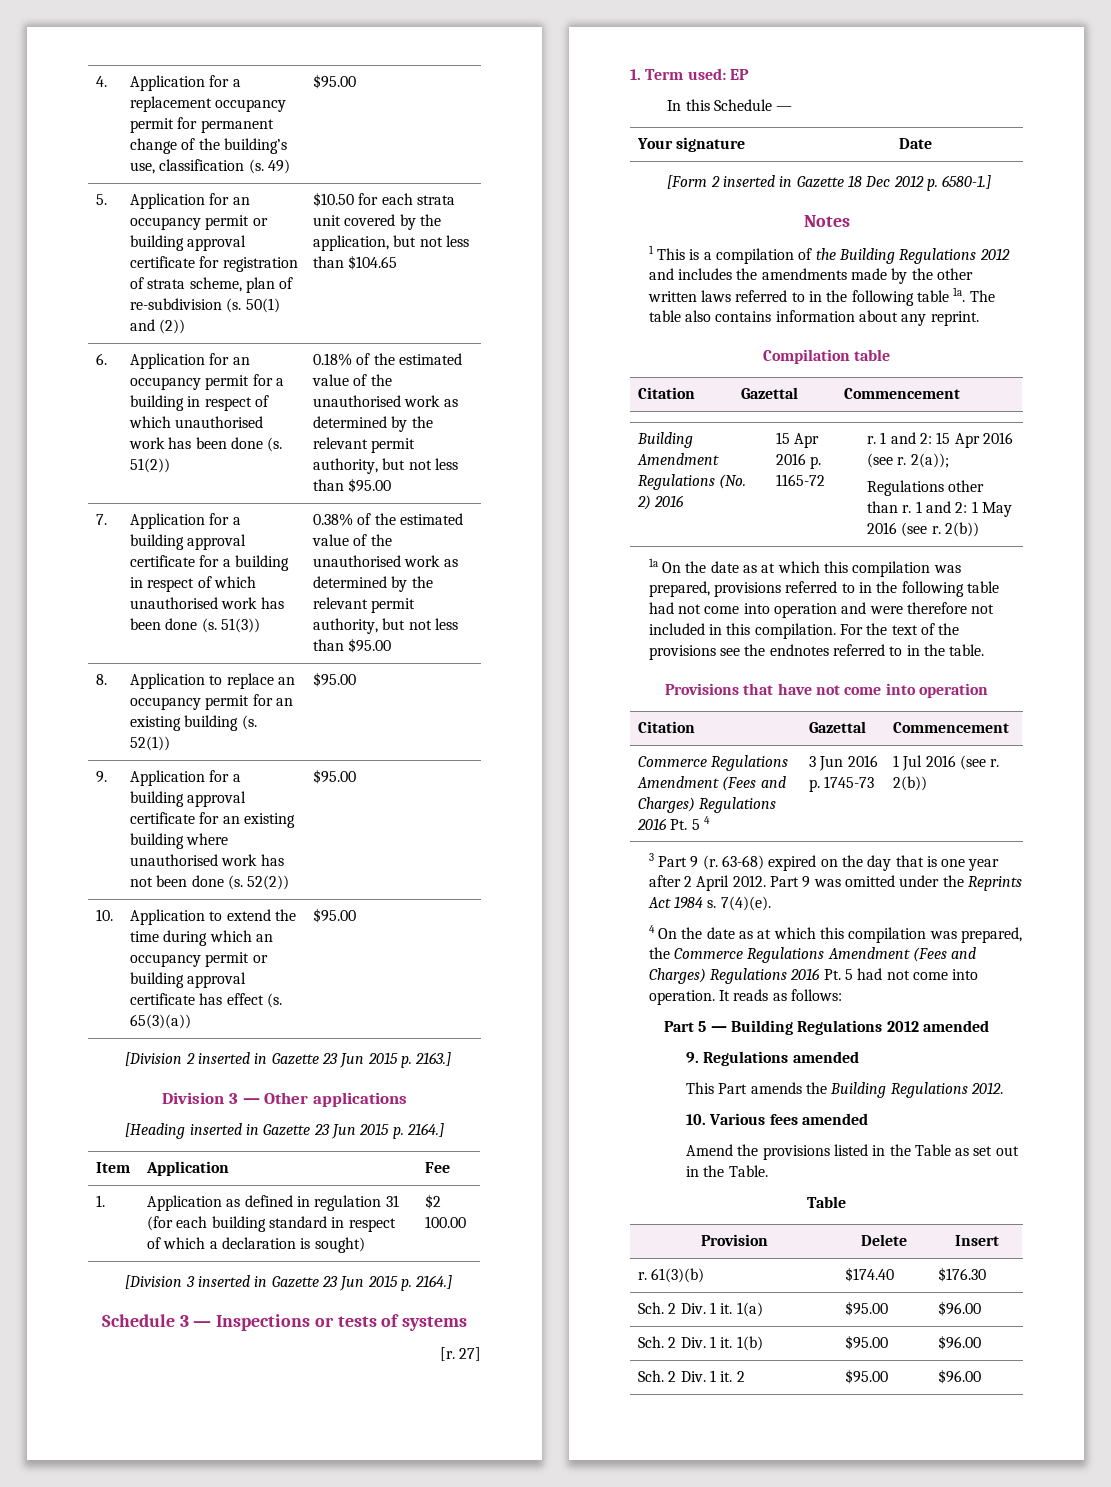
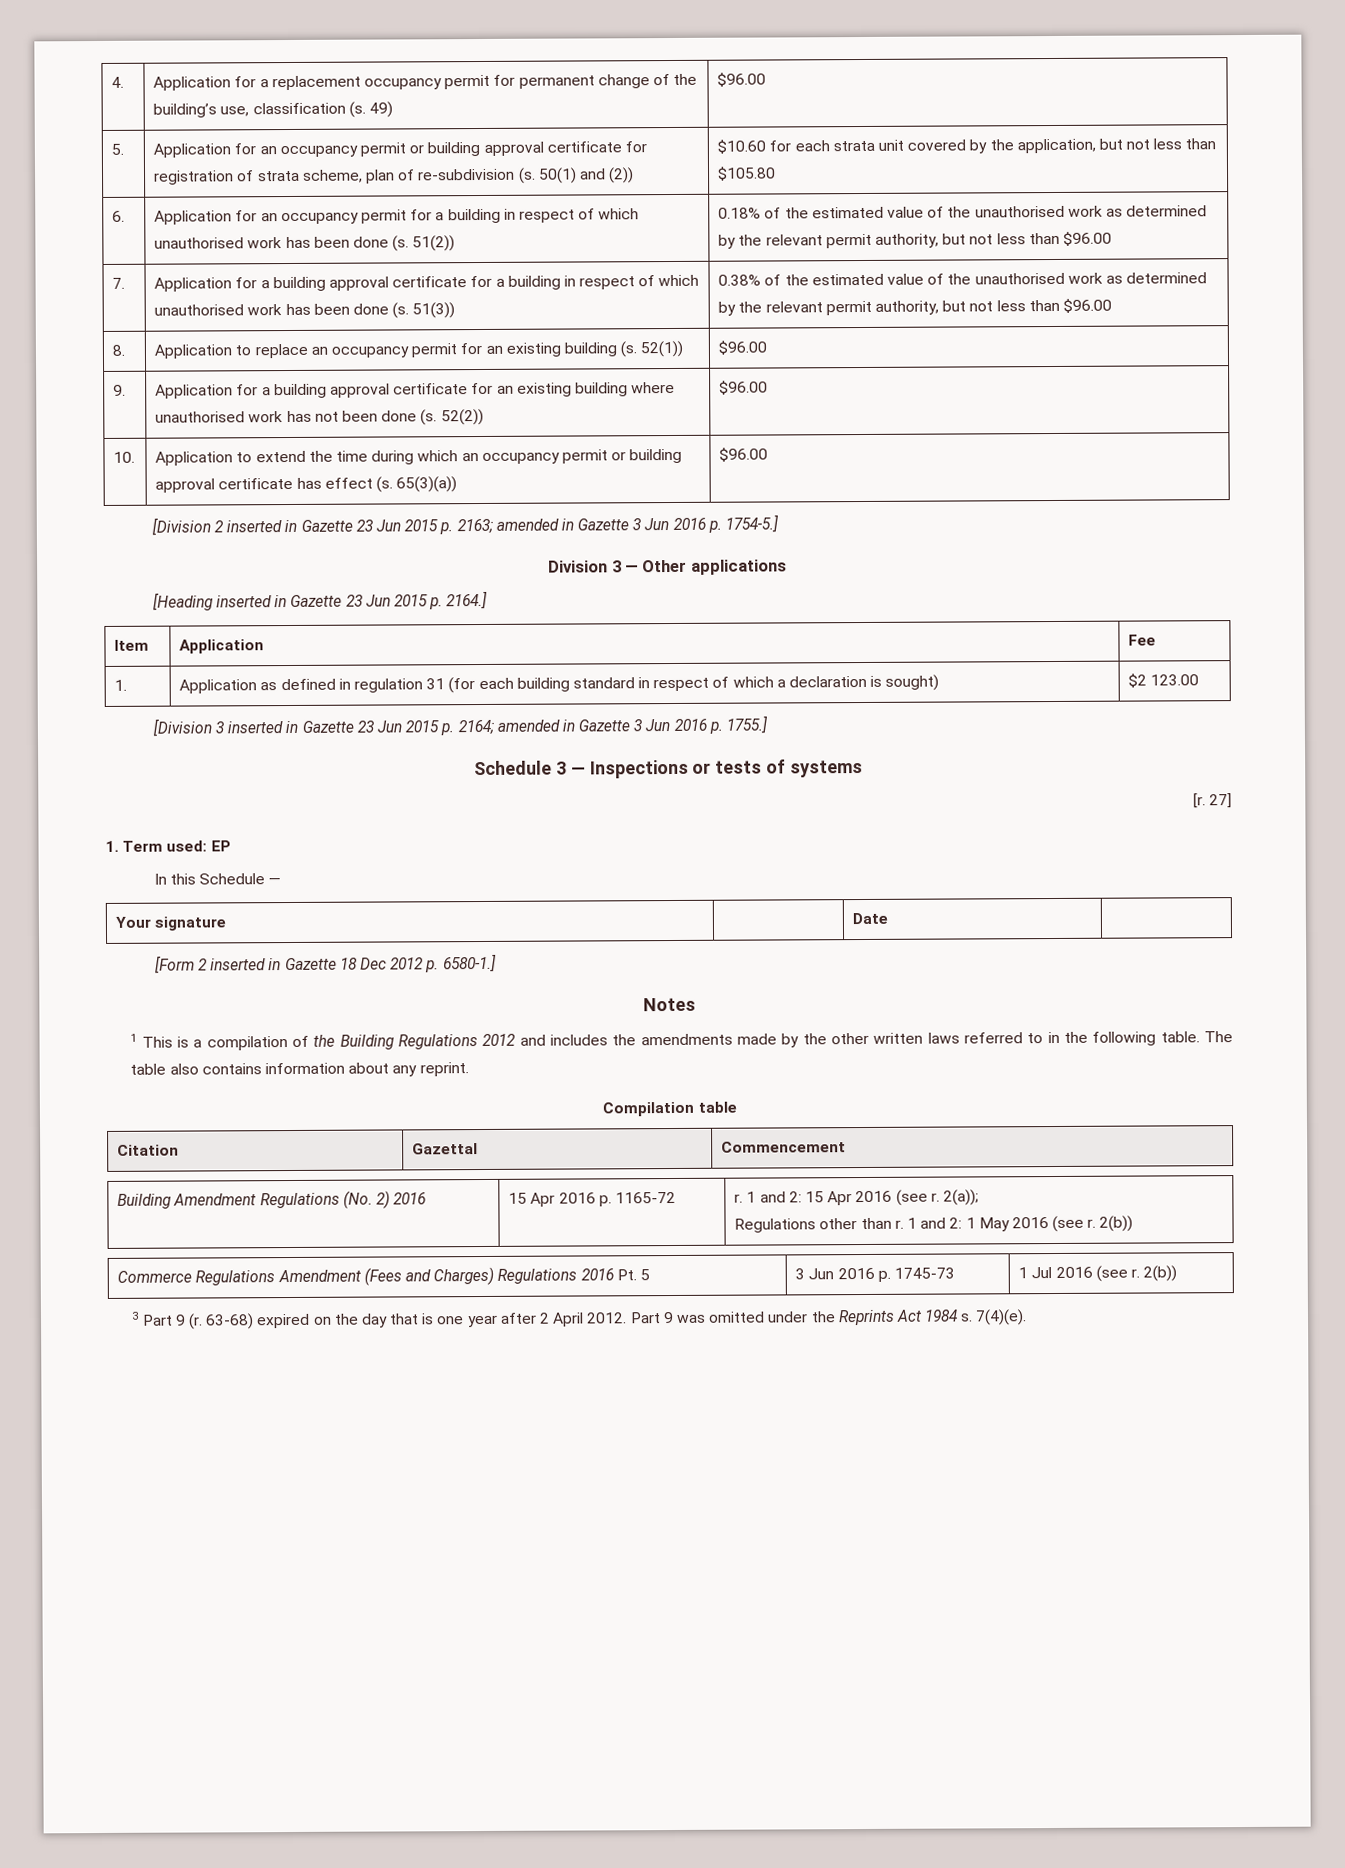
[313,74,357,89] $95.00 -> [717,72,767,87] $96.00
[313,192,355,207] $10.50 -> [717,139,767,154] $10.60
[348,255,398,270] $104.65 -> [717,166,777,181] $105.80
[348,478,392,493] $95.00 -> [1062,231,1112,246] $96.00
[348,638,392,653] $95.00 -> [1062,298,1112,313] $96.00
[313,672,357,687] $95.00 -> [718,340,768,355] $96.00
[313,769,357,784] $95.00 -> [719,380,769,395] $96.00
[313,908,357,923] $95.00 -> [719,447,769,462] $96.00
[415,1052,452,1066] 2163.] -> [456,514,780,534] 2163; amended in Gazette 3 Jun 2016 p. 1754-5.]
[425,1216,467,1228] 100.00 -> [1150,674,1200,686] 123.00
[415,1275,453,1289] 2164.] -> [457,715,769,735] 2164; amended in Gazette 3 Jun 2016 p. 1755.]
[916,287,966,302] table 1a. -> [1160,1031,1200,1043] table.
[648,558,961,577] [648,581,999,597] [648,602,995,618] [648,623,960,639] [648,644,985,660] [665,683,988,698] [638,721,696,733] [809,721,867,733] [893,722,1010,733] // 1a On the date as at which this compilation was prepared, provisions referred to in the following table had not come into operation and were therefore not included in this compilation. For the text of the provisions see the endnotes referred to in the table. // Provisions that have not come into operation // Citation | Gazettal | Commencement -> (1134, 1223) none
[704,816,711,824] 4 -> (650, 1275) none
[648,925,1022,943] [648,947,977,963] [648,968,979,984] [648,989,842,1005] [664,1020,989,1035] [685,1051,859,1066] [685,1082,1003,1098] [685,1113,868,1125] [685,1144,1019,1160] [685,1165,768,1177] [807,1196,846,1208] [700,1234,768,1246] [861,1234,907,1246] [954,1235,999,1246] [638,1268,705,1283] [845,1267,895,1282] [938,1267,987,1282] [638,1302,763,1317] [845,1301,889,1316] [938,1301,982,1316] [638,1336,763,1351] [845,1335,889,1350] [938,1335,982,1350] [638,1370,745,1382] [845,1369,889,1384] [938,1369,982,1384] // 4 On the date as at which this compilation was prepared, the Commerce Regulations Amendment (Fees and Charges) Regulations 2016 Pt. 5 had not come into operation. It reads as follows: // Part 5 — Building Regulations 2012 amended // 9. Regulations amended // This Part amends the Building Regulations 2012. // 10. Various fees amended // Amend the provisions listed in the Table as set out in the Table. // Table // Provision | Delete | Insert // r. 61(3)(b) | $174.40 | $176.30 // Sch. 2 Div. 1 it. 1(a) | $95.00 | $96.00 // Sch. 2 Div. 1 it. 1(b) | $95.00 | $96.00 // Sch. 2 Div. 1 it. 2 | $95.00 | $96.00 -> (1028, 1317) none

